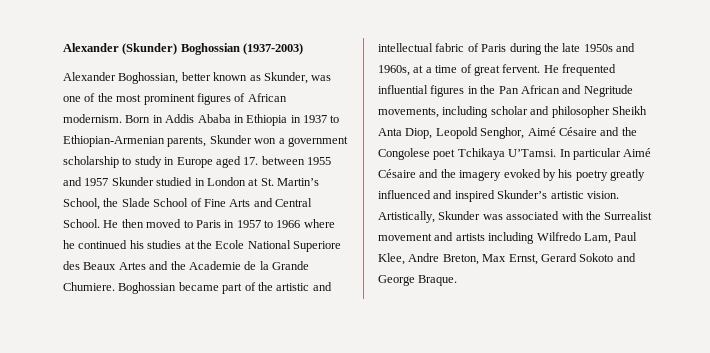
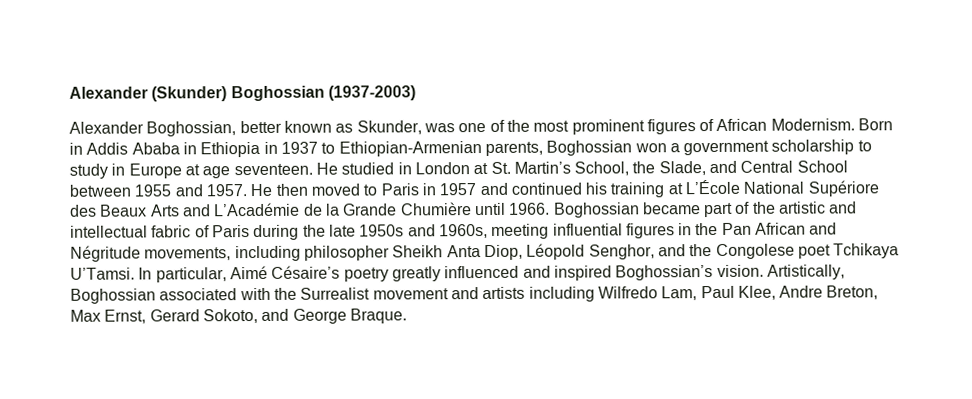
[63,114,122,123] modernism. -> [770,118,855,131] Modernism.
[209,135,252,144] Skunder -> [546,140,633,156] Boghossian
[215,156,331,168] [63,177,154,186] aged 17. between 1955 and 1957 Skunder -> [184,162,338,179] at age seventeen. He
[121,198,312,207] [63,219,100,228] Slade School of Fine Arts and Central School. -> [658,160,848,176] [69,184,247,197] Slade, and Central School between 1955 and 1957.
[264,219,335,228] [63,240,341,252] [63,261,309,270] [63,282,115,291] to 1966 where he continued his studies at the Ecole National Superiore des Beaux Artes and the Academie de la Grande Chumiere. -> [479,179,879,198] [70,202,551,217] and continued his training at L’École National Supériore des Beaux Arts and L’Académie de la Grande Chumière until 1966.
[413,64,616,76] at a time of great fervent. He frequented -> [491,223,550,239] meeting
[583,85,633,97] Negritude -> [70,245,141,262] Négritude
[490,106,550,115] scholar and -> (301, 253) none
[435,127,597,139] Leopold Senghor, Aimé Césaire -> [526,243,655,260] Léopold Senghor,
[572,148,652,160] [378,169,573,181] particular Aimé Césaire and the imagery evoked by his -> [155,265,341,283] particular, Aimé Césaire’s
[497,190,619,199] [378,211,503,223] Skunder’s artistic vision. Artistically, Skunder was -> [615,264,845,281] [70,288,156,304] Boghossian’s vision. Artistically, Boghossian
[579,253,614,262] Sokoto -> [202,308,258,324] Sokoto,

